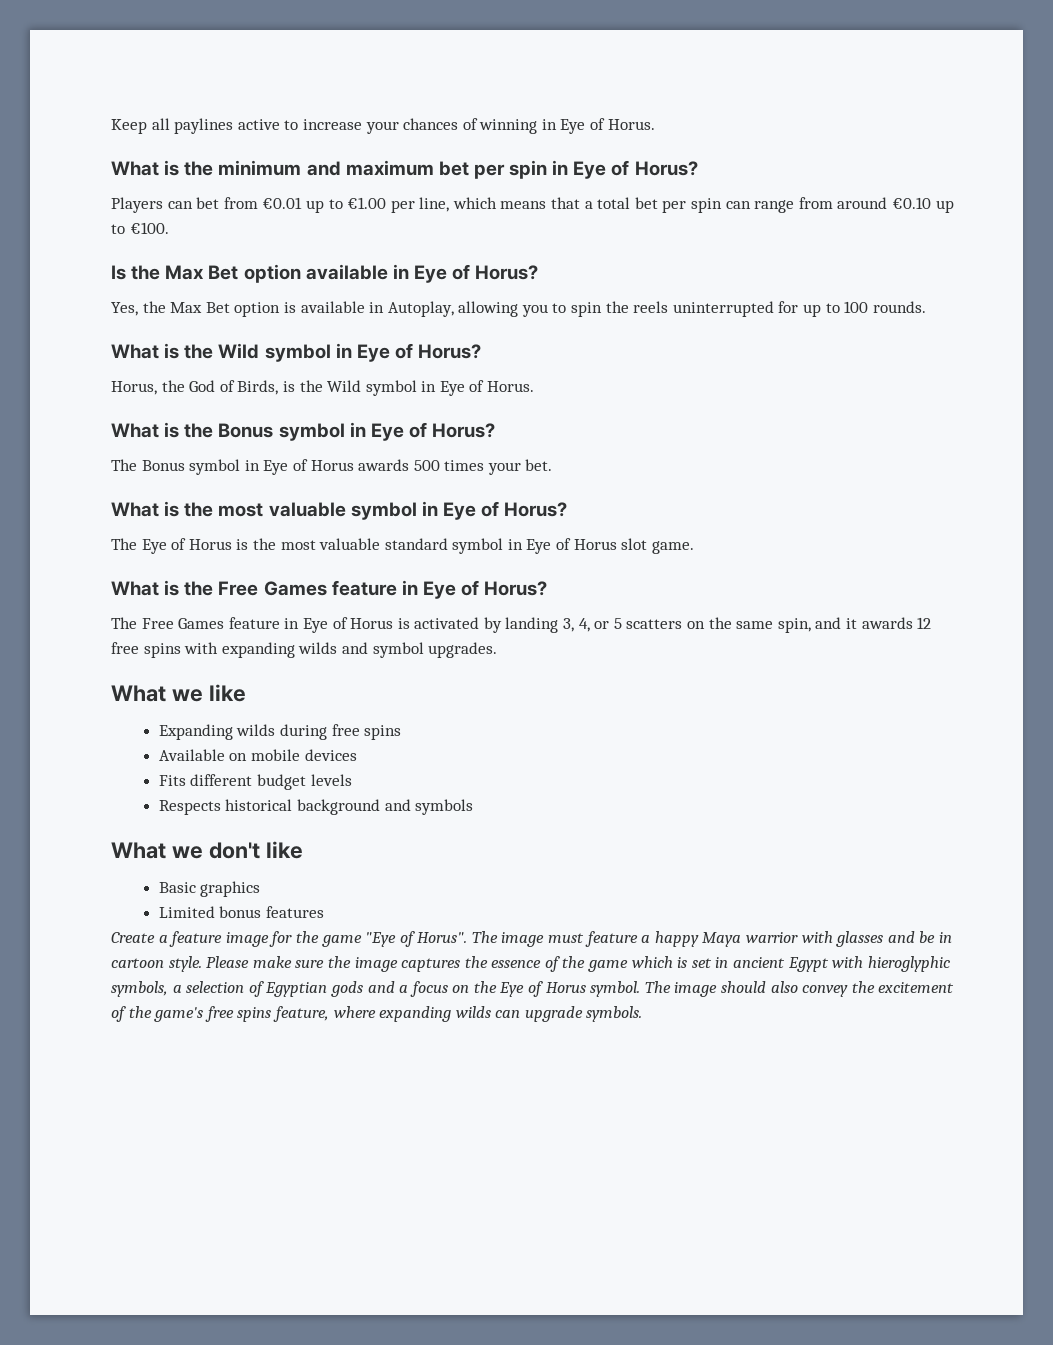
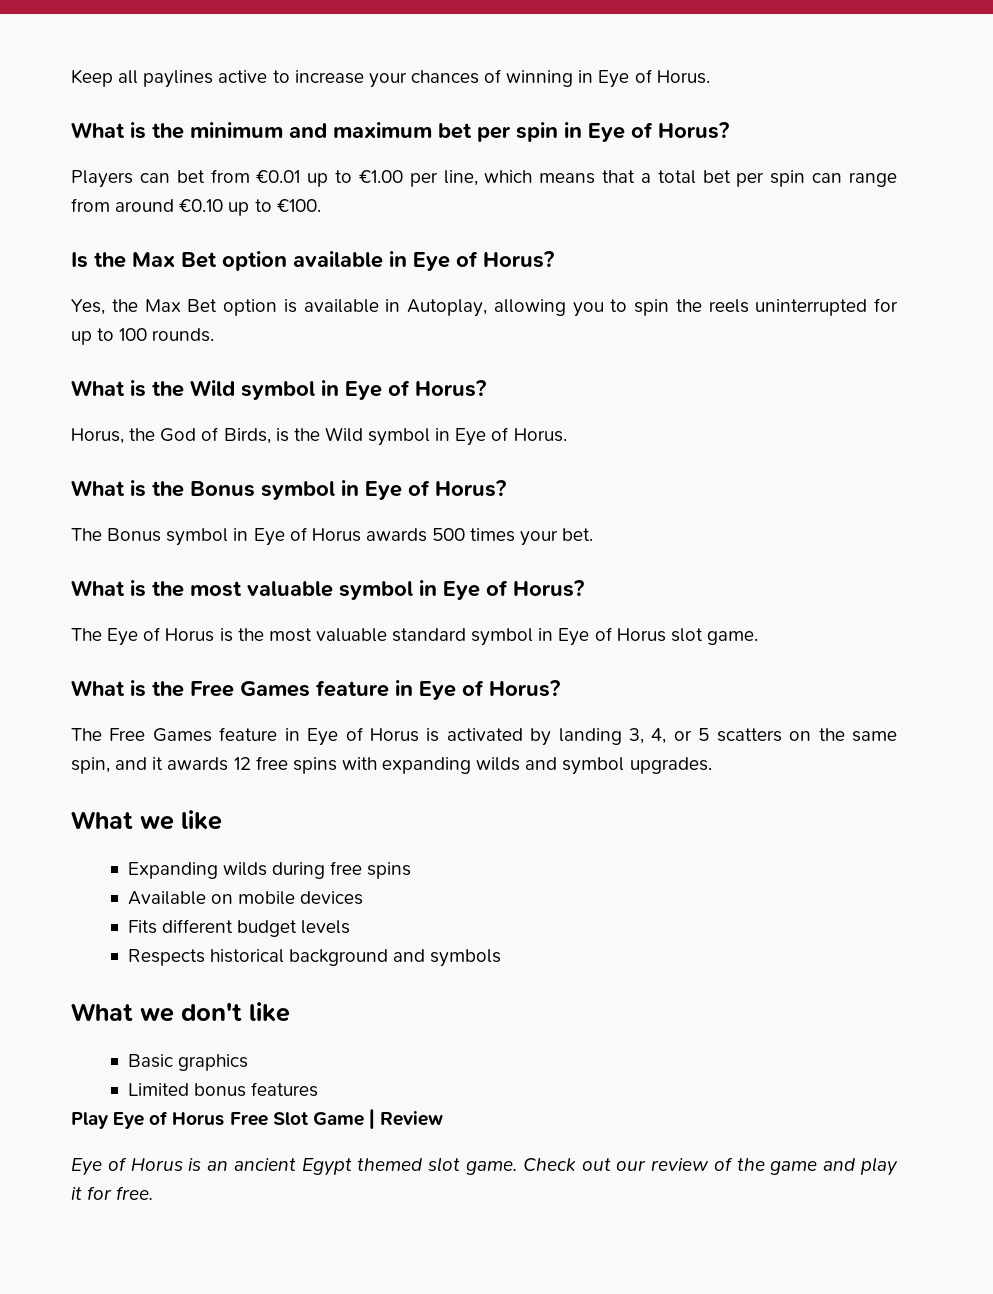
[111,931,952,947] [111,956,950,972] [111,981,955,997] [111,1006,643,1022] Create a feature image for the game "Eye of Horus". The image must feature a happy Maya warrior with glasses and be in cartoon style. Please make sure the image captures the essence of the game which is set in ancient Egypt with hieroglyphic symbols, a selection of Egyptian gods and a focus on the Eye of Horus symbol. The image should also convey the excitement of the game's free spins feature, where expanding wilds can upgrade symbols. -> [71,1109,444,1129] [71,1157,899,1176] [71,1186,154,1200] Play Eye of Horus Free Slot Game | Review // Eye of Horus is an ancient Egypt themed slot game. Check out our review of the game and play it for free.

